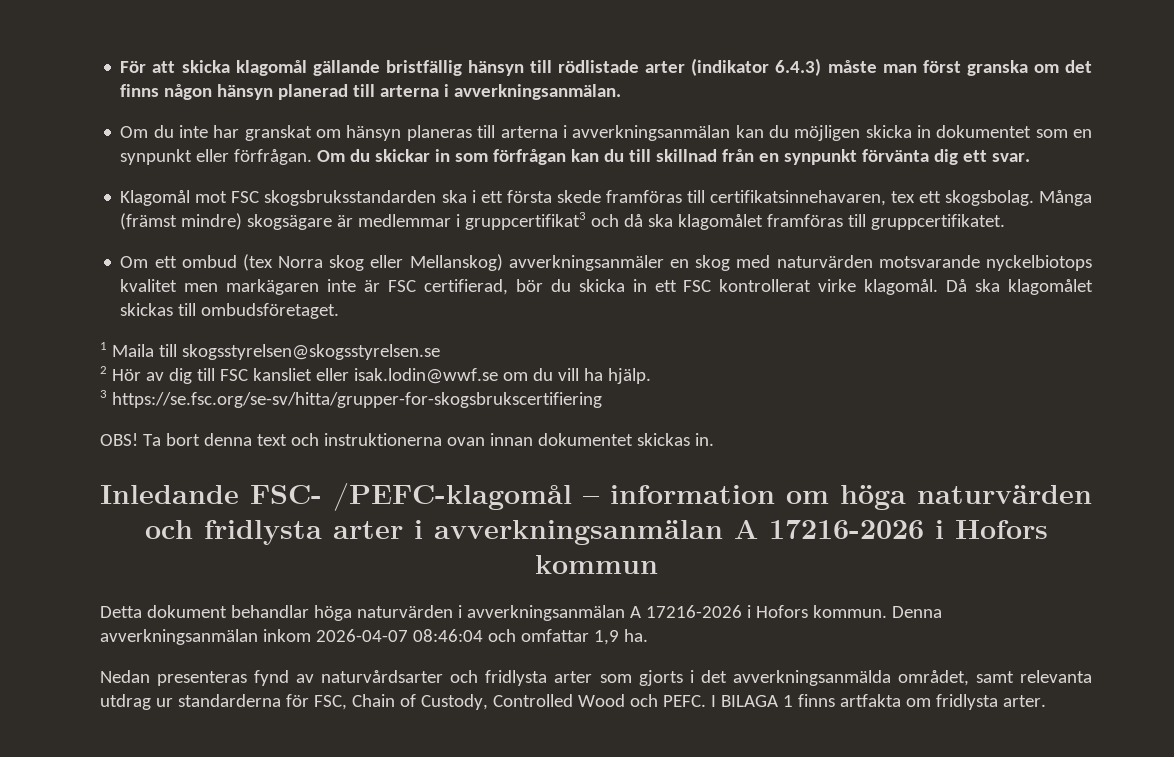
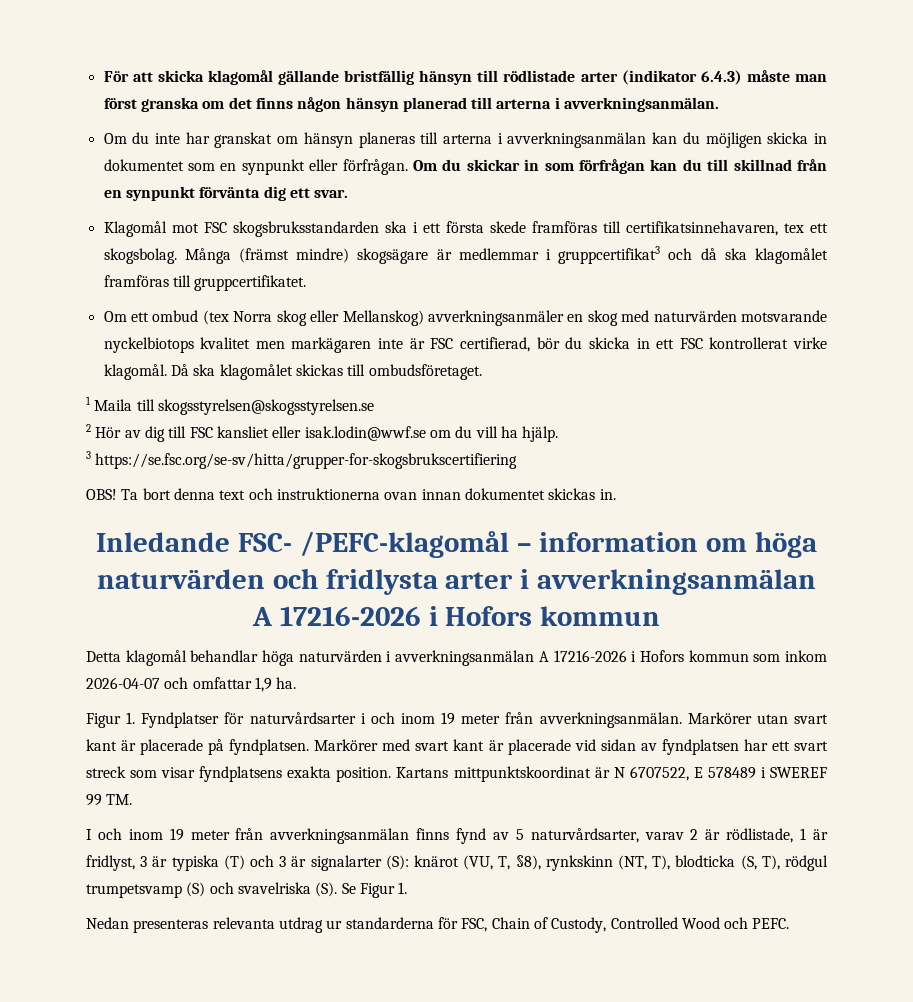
[146,605,227,618] dokument -> [125,650,187,666] klagomål
[812,605,942,618] [100,629,258,645] kommun. Denna avverkningsanmälan -> [688,650,781,662] kommun som
[412,629,483,642] 08:46:04 -> (160, 683) none
[100,670,1014,686] Nedan presenteras fynd av naturvårdsarter och fridlysta arter som gjorts i det avverkningsanmälda området, samt -> [86,712,828,728] [86,739,828,755] [86,766,827,782] [86,794,133,806] [86,828,828,844] [86,855,829,871] [86,882,408,898] [86,917,209,933] Figur 1. Fyndplatser för naturvårdsarter i och inom 19 meter från avverkningsanmälan. Markörer utan svart kant är placerade på fyndplatsen. Markörer med svart kant är placerade vid sidan av fyndplatsen har ett svart streck som visar fyndplatsens exakta position. Kartans mittpunktskoordinat är N 6707522, E 578489 i SWEREF 99 TM. // I och inom 19 meter från avverkningsanmälan finns fynd av 5 naturvårdsarter, varav 2 är rödlistade, 1 är fridlyst, 3 är typiska (T) och 3 är signalarter (S): knärot (VU, T, §8), rynkskinn (NT, T), blodticka (S, T), rödgul trumpetsvamp (S) och svavelriska (S). Se Figur 1. // Nedan presenteras
[710,694,1046,710] I BILAGA 1 finns artfakta om fridlysta arter. -> (790, 923) none

